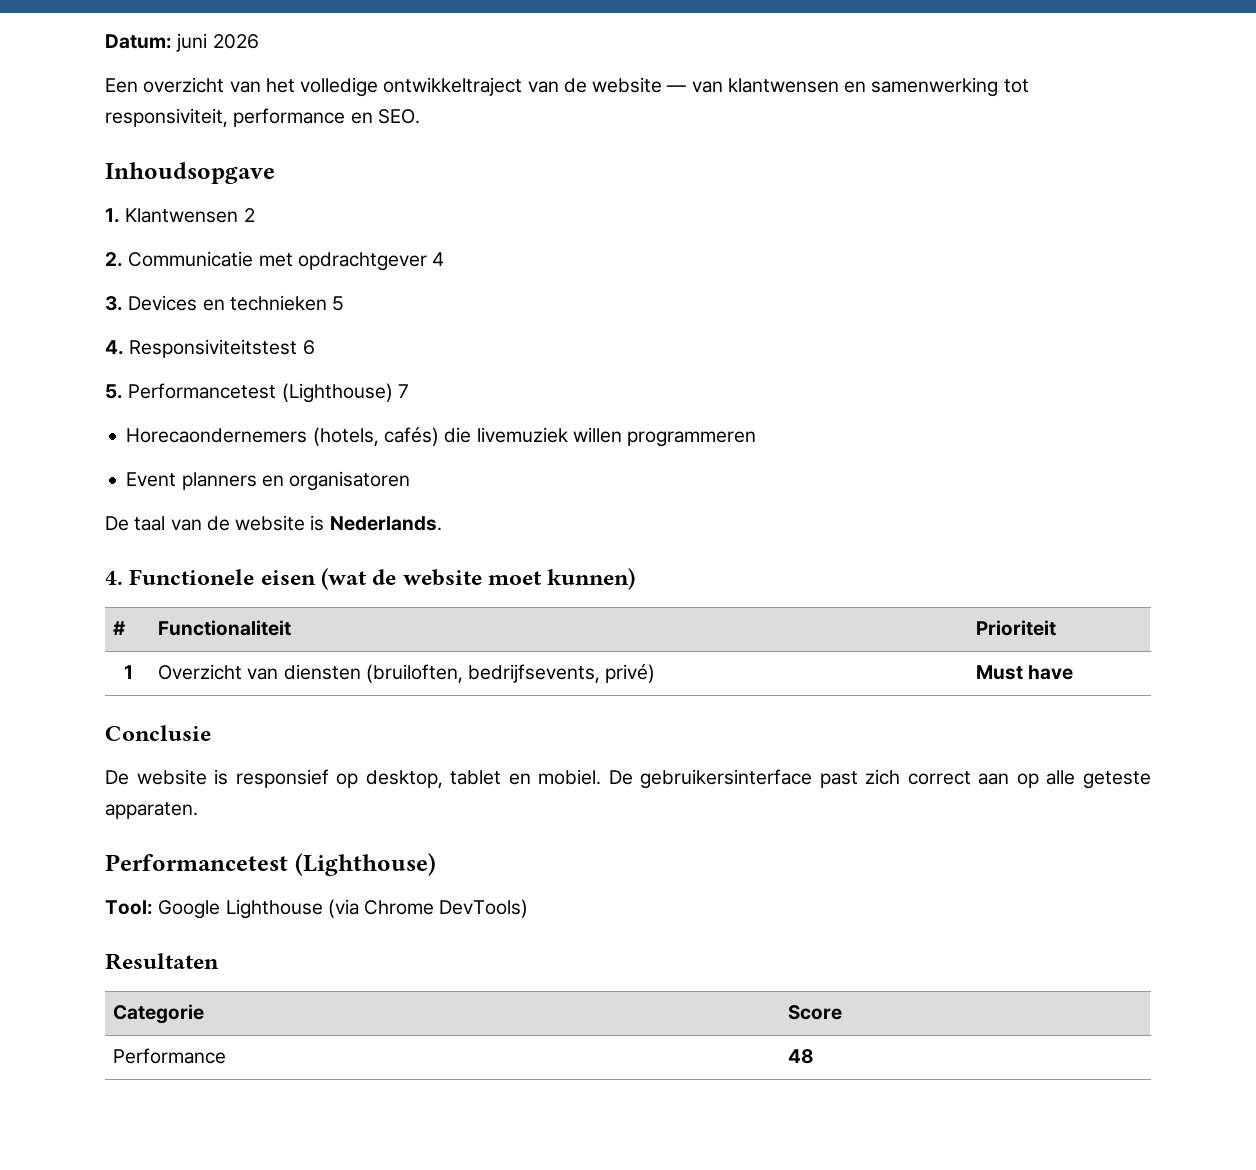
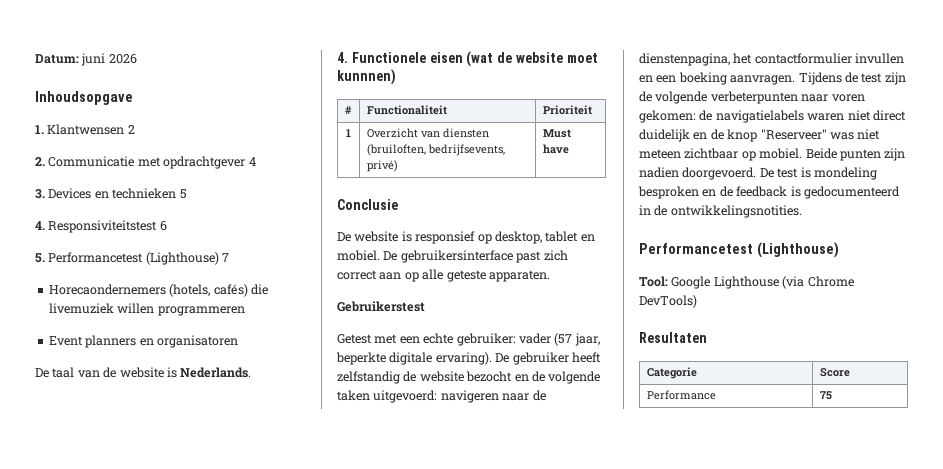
[105,77,1029,97] [105,108,420,127] // Een overzicht van het volledige ontwikkeltraject van de website — van klantwensen en samenwerking tot responsiviteit, performance en SEO. -> (137, 59) none
[547,568,636,590] kunnen) -> [337,69,396,85] kunnnen)
(198, 810) none -> [337,301,425,312] [337,333,600,346] [336,352,601,365] [337,371,601,384] [337,390,546,403] [639,53,905,66] [639,72,906,85] [639,91,865,104] [639,110,906,123] [639,129,881,142] [639,148,906,161] [639,167,877,180] [638,186,900,199] [639,205,802,218] // Gebruikerstest // Getest met een echte gebruiker: vader (57 jaar, beperkte digitale ervaring). De gebruiker heeft zelfstandig de website bezocht en de volgende taken uitgevoerd: navigeren naar de dienstenpagina, het contactformulier invullen en een boeking aanvragen. Tijdens de test zijn de volgende verbeterpunten naar voren gekomen: de navigatielabels waren niet direct duidelijk en de knop "Reserveer" was niet meteen zichtbaar op mobiel. Beide punten zijn nadien doorgevoerd. De test is mondeling besproken en de feedback is gedocumenteerd in de ontwikkelingsnotities.
[787,1049,814,1064] 48 -> [819,391,832,400] 75

